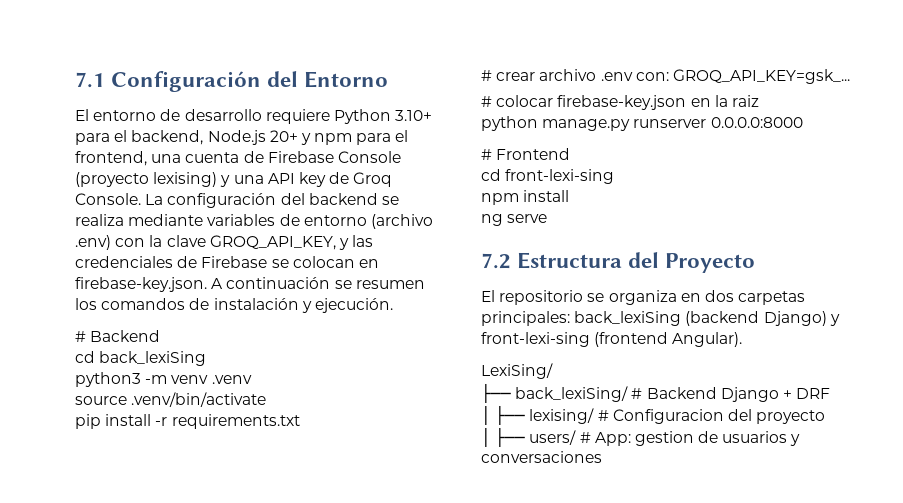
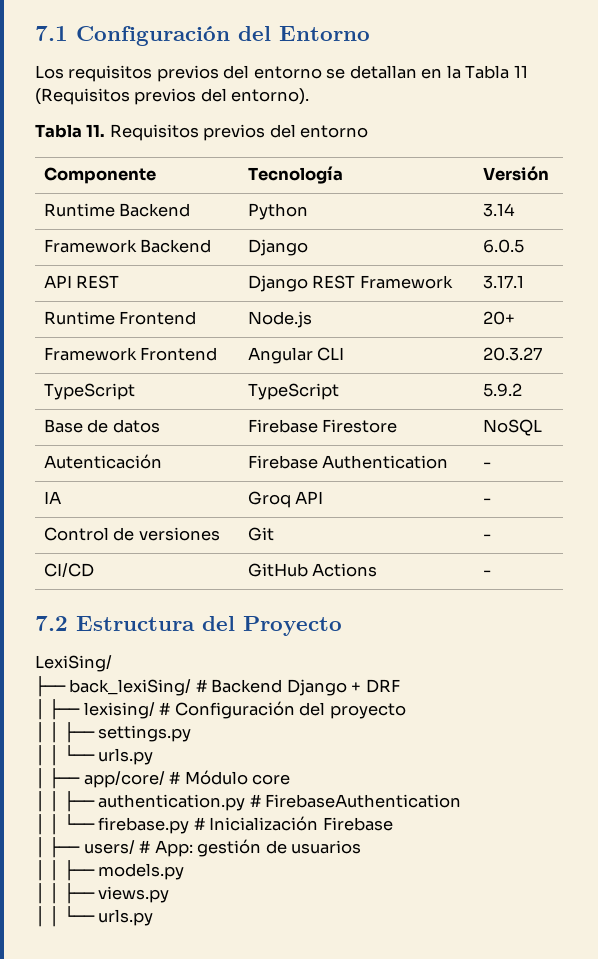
[75,109,433,124] [75,130,409,145] [75,151,401,166] [75,172,393,187] [75,193,399,208] [75,214,433,229] [75,235,374,250] [75,256,379,268] [75,277,425,292] [75,298,393,313] [75,330,161,342] [75,351,207,366] [75,372,252,387] [75,392,267,407] [75,414,300,429] [481,69,850,84] [481,95,759,110] [481,116,803,131] [481,148,571,160] [481,169,615,184] [481,190,570,205] [481,214,548,226] [481,252,756,273] [481,290,806,305] [481,311,840,326] [481,332,743,347] El entorno de desarrollo requiere Python 3.10+ para el backend, Node.js 20+ y npm para el frontend, una cuenta de Firebase Console (proyecto lexising) y una API key de Groq Console. La configuración del backend se realiza mediante variables de entorno (archivo .env) con la clave GROQ_API_KEY, y las credenciales de Firebase se colocan en firebase-key.json. A continuación se resumen los comandos de instalación y ejecución. // # Backend // cd back_lexiSing // python3 -m venv .venv // source .venv/bin/activate // pip install -r requirements.txt // # crear archivo .env con: GROQ_API_KEY=gsk_... // # colocar firebase-key.json en la raiz // python manage.py runserver 0.0.0.0:8000 // # Frontend // cd front-lexi-sing // npm install // ng serve // 7.2 Estructura del Proyecto // El repositorio se organiza en dos carpetas principales: back_lexiSing (backend Django) y front-lexi-sing (frontend Angular). -> [35,65,528,82] [35,88,310,105] [35,124,369,141] [43,167,156,184] [247,166,343,184] [482,166,549,181] [43,203,191,217] [247,203,308,220] [482,203,515,217] [43,239,212,253] [247,239,308,256] [482,239,524,253] [43,275,120,289] [247,275,453,292] [482,275,524,289] [43,311,197,325] [247,311,312,328] [482,311,515,325] [43,347,218,361] [247,347,345,364] [482,347,542,361] [43,383,135,400] [247,383,339,400] [482,383,522,397] [43,419,160,433] [247,419,398,433] [482,419,542,436] [43,454,162,469] [247,455,449,469] [482,462,491,468] [43,491,61,504] [247,491,324,508] [482,498,491,504] [43,527,220,541] [247,527,274,541] [482,534,491,540] [43,563,94,577] [247,563,378,577] [482,570,491,576] [35,616,342,636] Los requisitos previos del entorno se detallan en la Tabla 11 (Requisitos previos del entorno). // Tabla 11. Requisitos previos del entorno // Componente | Tecnología | Versión // Runtime Backend | Python | 3.14 // Framework Backend | Django | 6.0.5 // API REST | Django REST Framework | 3.17.1 // Runtime Frontend | Node.js | 20+ // Framework Frontend | Angular CLI | 20.3.27 // TypeScript | TypeScript | 5.9.2 // Base de datos | Firebase Firestore | NoSQL // Autenticación | Firebase Authentication | - // IA | Groq API | - // Control de versiones | Git | - // CI/CD | GitHub Actions | - // 7.2 Estructura del Proyecto
[612,409,724,424] Configuracion -> [174,701,295,719] Configuración
(826, 417) none -> [35,722,192,743] [35,745,154,766] [35,768,291,789] [35,791,462,812] [35,814,393,835] // │ │ ├── settings.py // │ │ └── urls.py // │ ├── app/core/ # Módulo core // │ │ ├── authentication.py # FirebaseAuthentication // │ │ └── firebase.py # Inicialización Firebase
[634,431,694,446] gestion -> [197,839,262,857] gestión
[790,434,801,446] [481,451,602,463] y conversaciones -> [35,860,185,881] [35,883,170,904] [35,906,154,927] // │ │ ├── models.py // │ │ ├── views.py // │ │ └── urls.py

